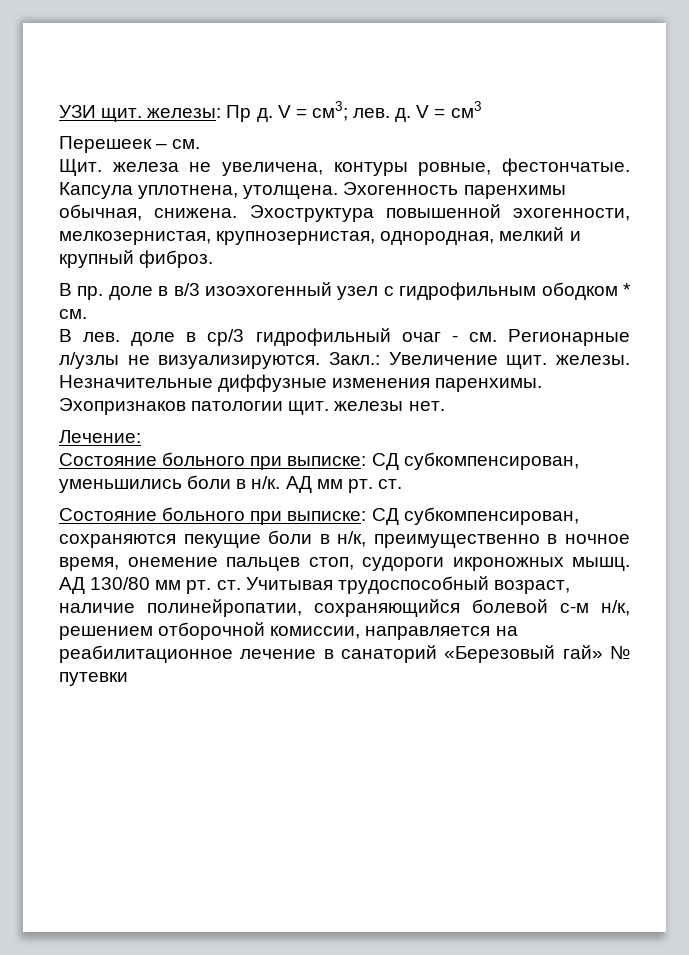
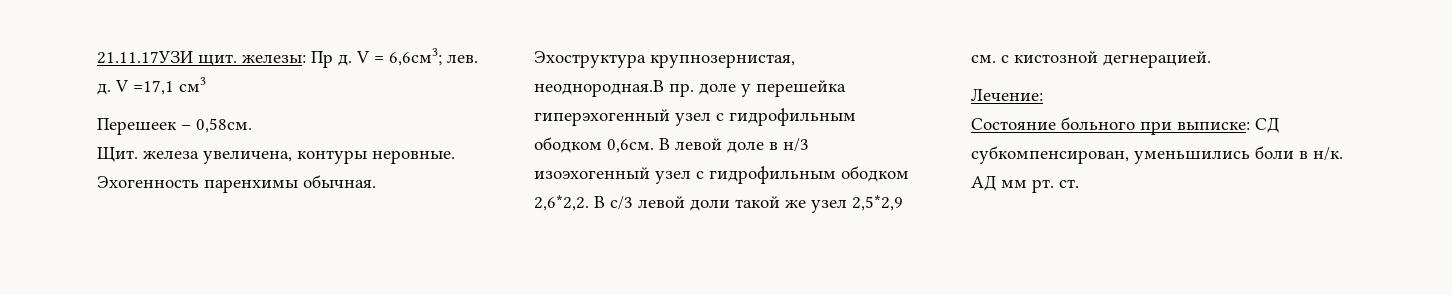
[59,105,96,118] УЗИ -> [97,51,193,64] 21.11.17УЗИ
[311,101,348,121] см3; -> [389,48,442,66] 6,6см3;
[434,108,446,118] = -> [133,80,174,95] =17,1
[172,139,201,149] см. -> [196,118,252,133] 0,58см.
[189,162,212,172] не -> (199, 154) none
[418,158,630,176] [59,182,566,199] [59,204,630,222] [59,227,581,245] [59,250,214,268] [59,283,200,300] ровные, фестончатые. Капсула уплотнена, утолщена. Эхогенность паренхимы обычная, снижена. Эхоструктура повышенной эхогенности, мелкозернистая, крупнозернистая, однородная, мелкий и крупный фиброз. // В пр. доле в в/3 -> [372,150,455,164] [97,175,376,193] [534,51,795,68] [534,80,846,97] [534,108,856,126] [534,137,809,153] неровные. Эхогенность паренхимы обычная. Эхоструктура крупнозернистая, неоднородная.В пр. доле у перешейка гиперэхогенный узел с гидрофильным ободком 0,6см. В левой доле в н/3
[622,283,631,296] [59,309,87,319] [59,328,631,346] [59,352,631,369] [59,374,543,392] [59,398,445,415] * см. // В лев. доле в ср/3 гидрофильный очаг - см. Регионарные л/узлы не визуализируются. Закл.: Увеличение щит. железы. Незначительные диффузные изменения паренхимы. Эхопризнаков патологии щит. железы нет. -> [534,195,903,213] [971,51,1211,68] 2,6*2,2. В с/3 левой доли такой же узел 2,5*2,9 см. с кистозной дегнерацией.
[59,507,579,525] [59,530,630,548] [59,557,630,571] [59,576,570,594] [59,599,630,617] [59,622,518,640] [59,645,630,663] [59,672,128,686] // Состояние больного при выписке: СД субкомпенсирован, сохраняются пекущие боли в н/к, преимущественно в ночное время, онемение пальцев стоп, судороги икроножных мышц. АД 130/80 мм рт. ст. Учитывая трудоспособный возраст, наличие полинейропатии, сохраняющийся болевой с-м н/к, решением отборочной комиссии, направляется на реабилитационное лечение в санаторий «Березовый гай» № путевки -> (1079, 183) none

